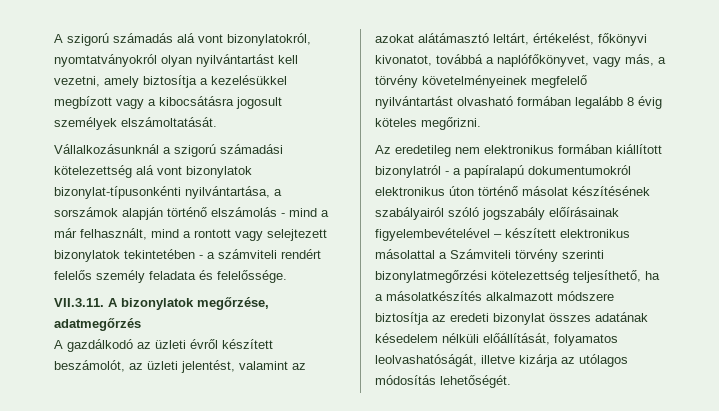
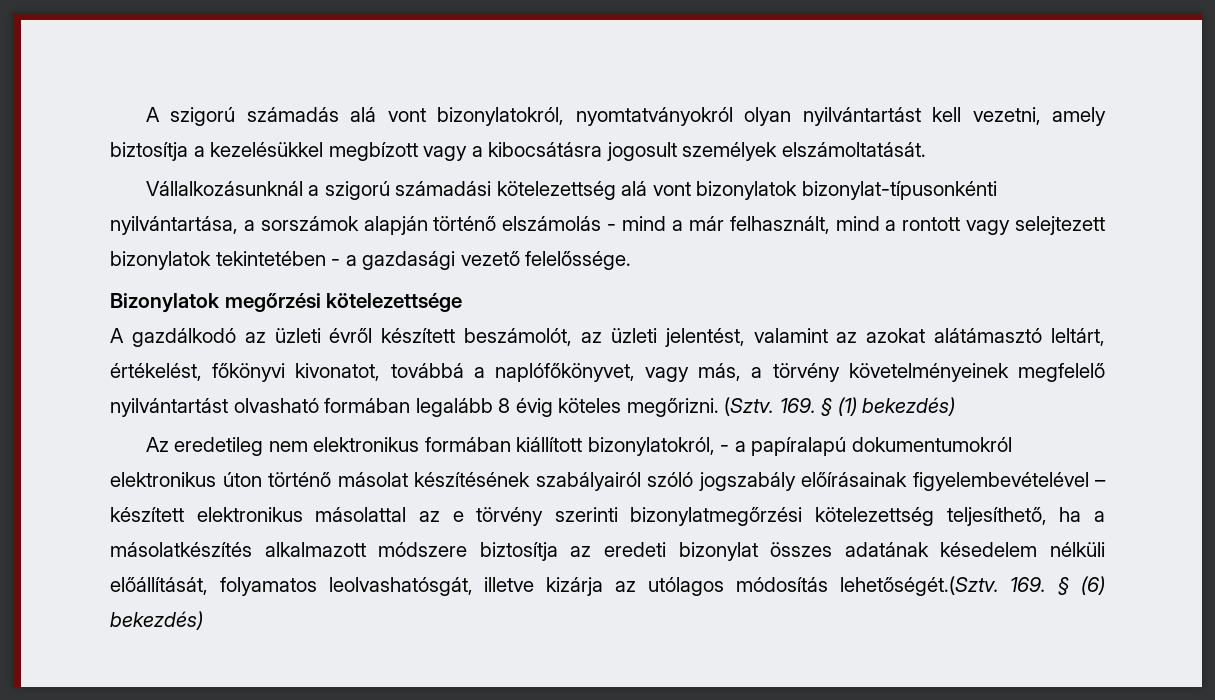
[218,249,321,259] [54,270,287,283] [54,297,269,310] [54,318,141,331] számviteli rendért felelős személy feladata és felelőssége. // VII.3.11. A bizonylatok megőrzése, adatmegőrzés -> [362,251,632,270] [110,293,463,313] gazdasági vezető felelőssége. // Bizonylatok megőrzési kötelezettsége
(481, 123) none -> [724,397,956,416] (Sztv. 169. § (1) bekezdés)
[375,165,441,178] bizonylatról -> [587,437,715,456] bizonylatokról,
[439,249,511,259] a Számviteli -> [418,511,464,522] az e
[375,354,477,367] leolvashatóságát, -> [328,577,473,596] leolvashatósgát,
[440,375,511,388] lehetőségét. -> [839,576,1106,596] [110,611,203,630] lehetőségét.(Sztv. 169. § (6) bekezdés)

